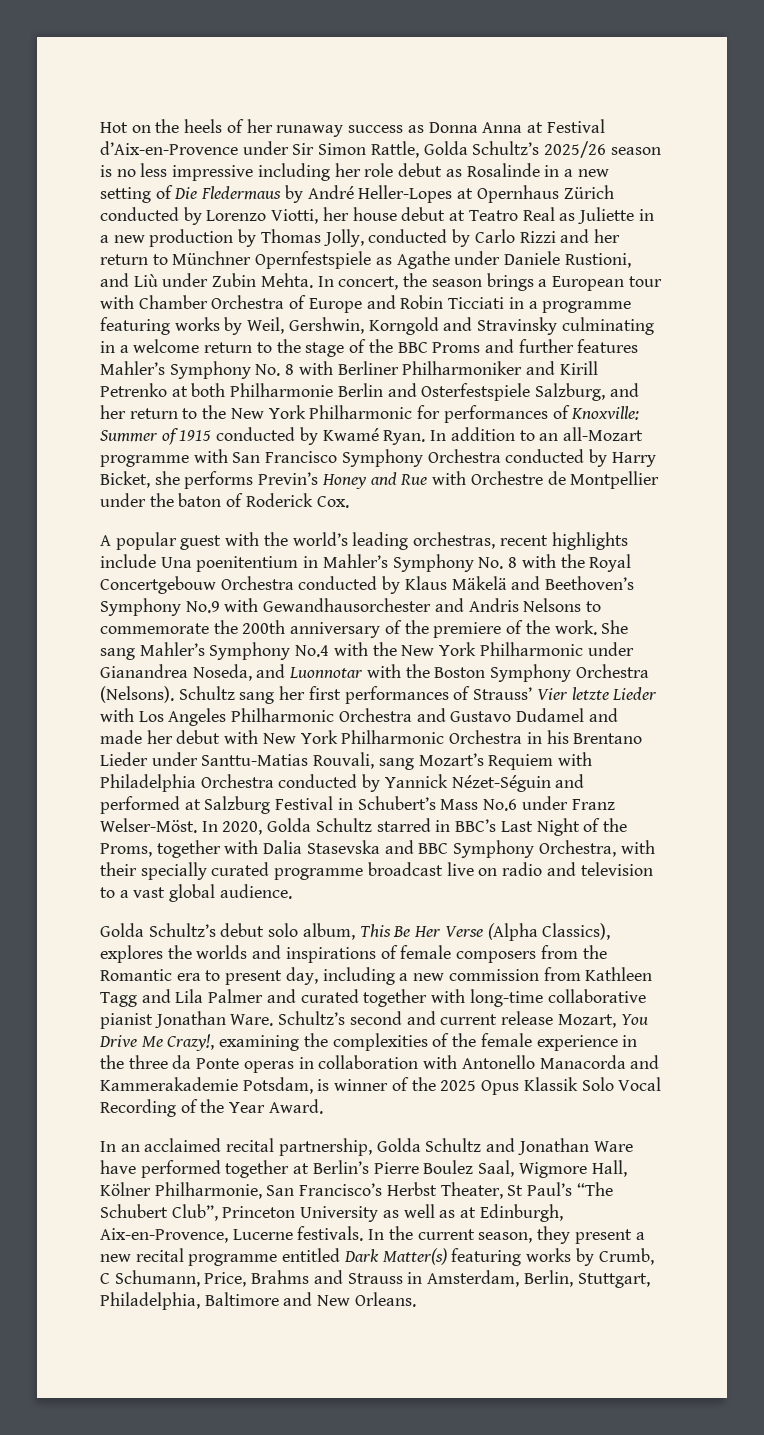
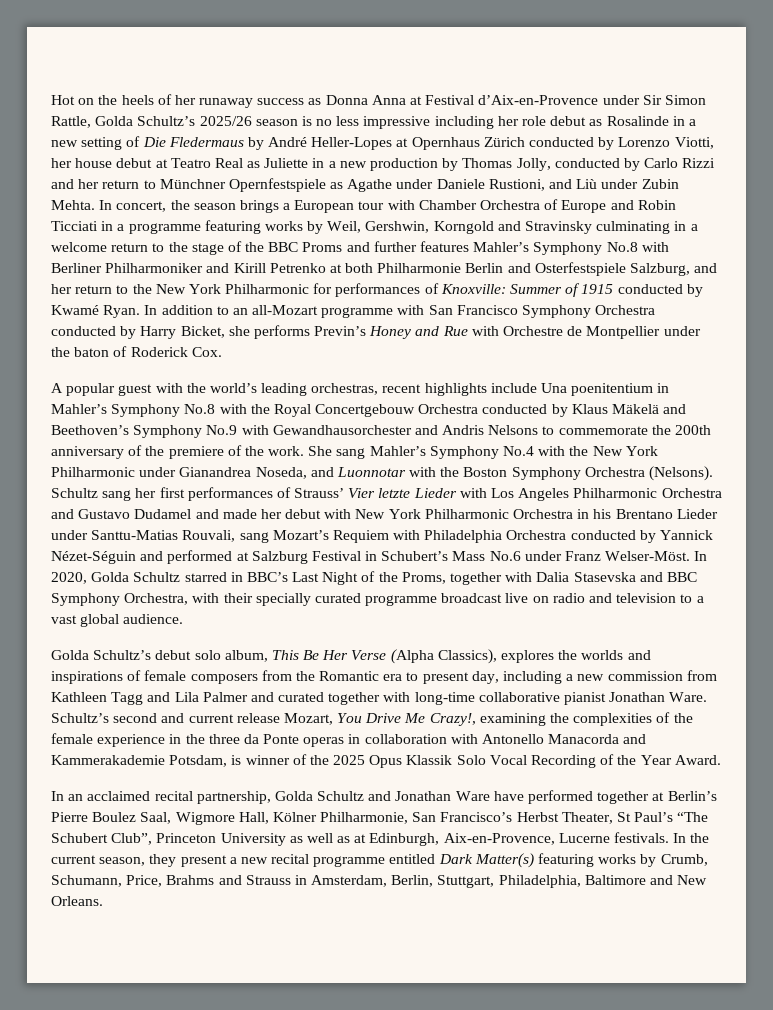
[255,364,295,376] No. 8 -> [606,242,638,252] No.8
[478,557,518,569] No. 8 -> [184,404,216,414] No.8
[100,1273,110,1284] C -> (708, 860) none

